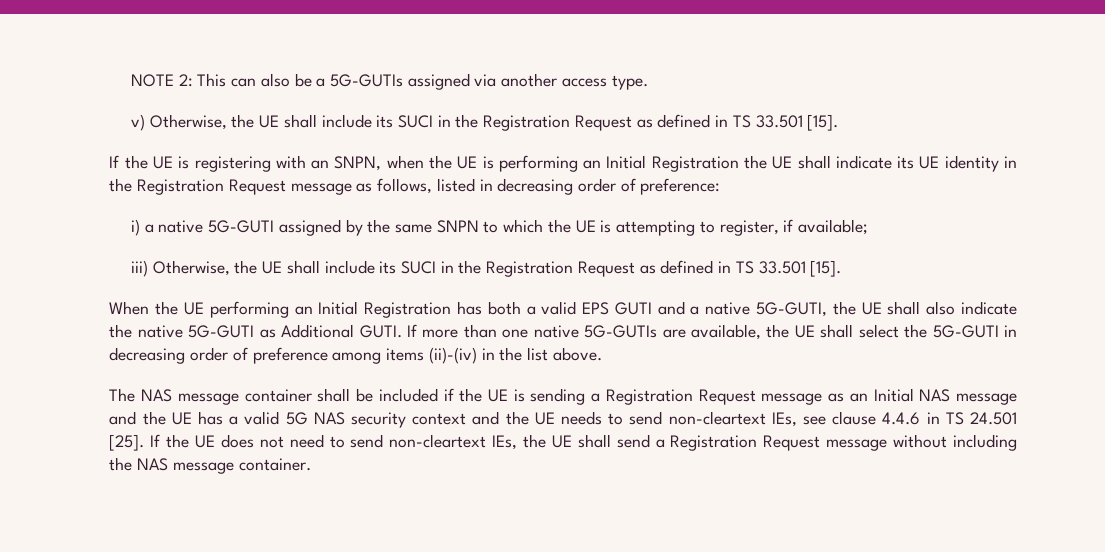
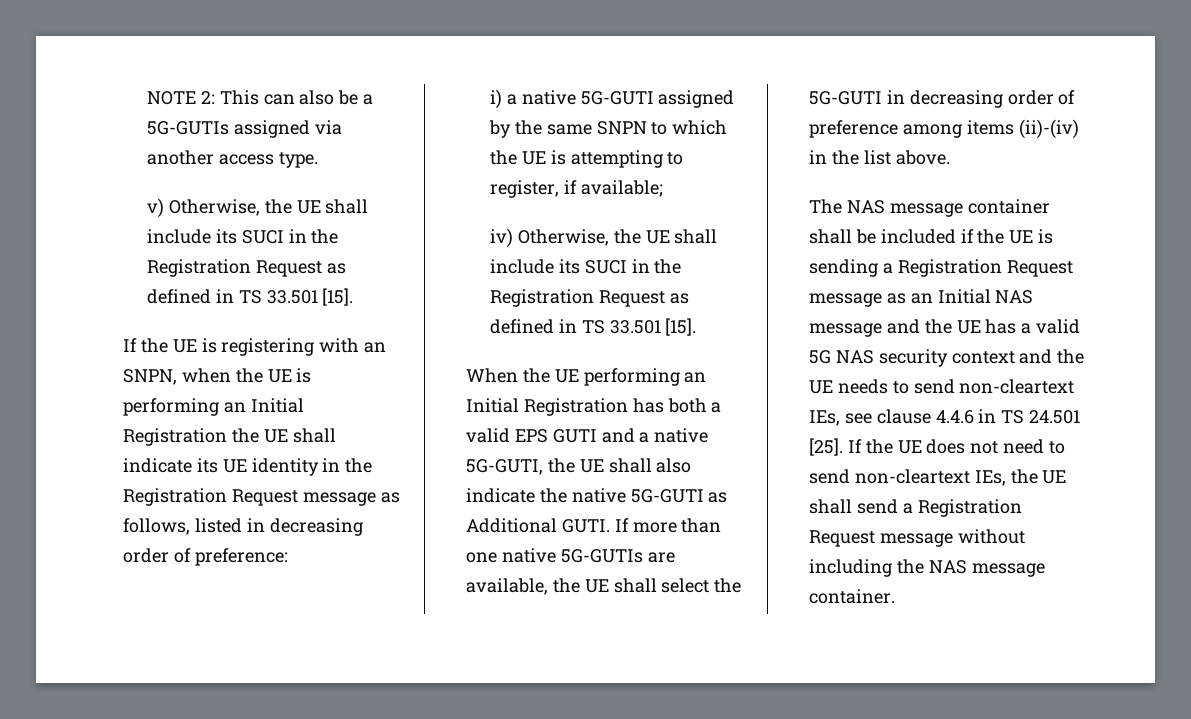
[130,260,148,277] iii) -> [489,228,513,248] iv)

